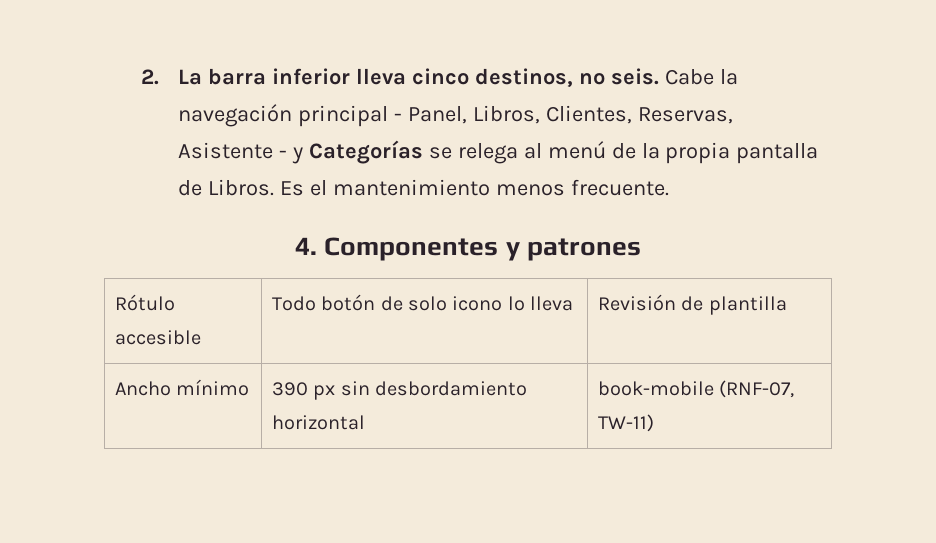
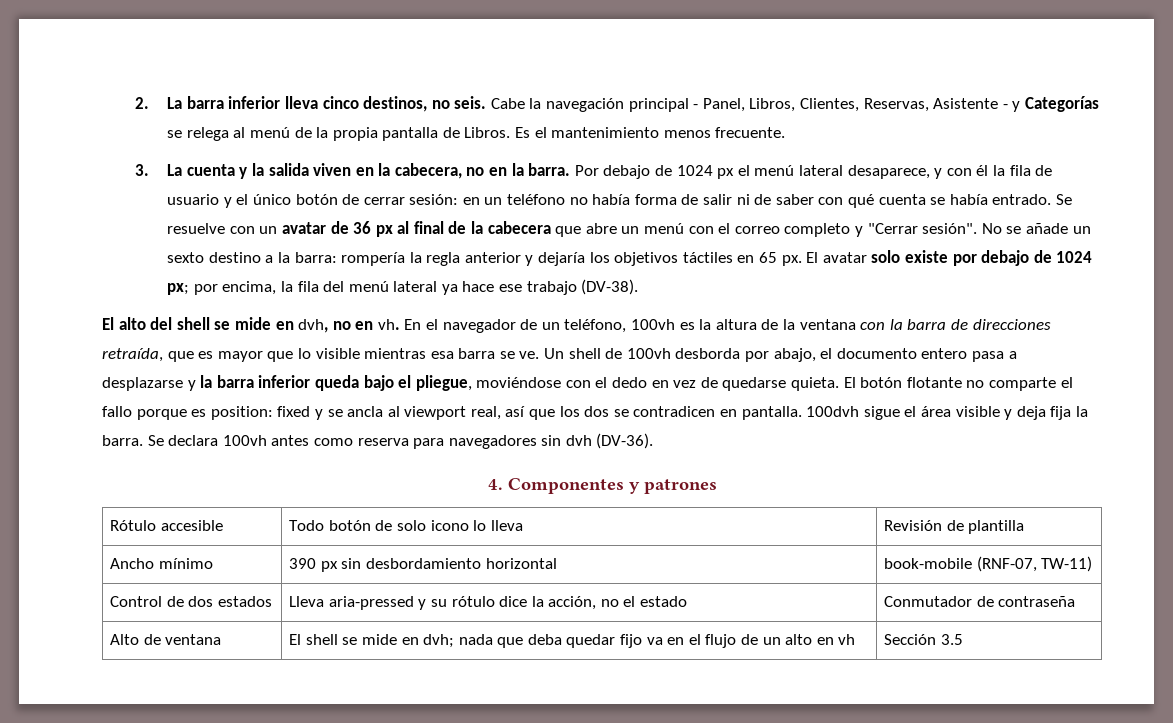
(669, 187) none -> [134,163,1053,179] [167,194,1072,208] [167,221,1091,237] [167,250,1093,266] [167,279,639,295] [102,317,1051,333] [102,348,1017,362] [102,375,1073,391] [102,406,1088,420] [102,433,654,449] // 3. La cuenta y la salida viven en la cabecera, no en la barra. Por debajo de 1024 px el menú lateral desaparece, y con él la fila de usuario y el único botón de cerrar sesión: en un teléfono no había forma de salir ni de saber con qué cuenta se había entrado. Se resuelve con un avatar de 36 px al final de la cabecera que abre un menú con el correo completo y "Cerrar sesión". No se añade un sexto destino a la barra: rompería la regla anterior y dejaría los objetivos táctiles en 65 px. El avatar solo existe por debajo de 1024 px; por encima, la fila del menú lateral ya hace ese trabajo (DV-38). // El alto del shell se mide en dvh, no en vh. En el navegador de un teléfono, 100vh es la altura de la ventana con la barra de direcciones retraída, que es mayor que lo visible mientras esa barra se ve. Un shell de 100vh desborda por abajo, el documento entero pasa a desplazarse y la barra inferior queda bajo el pliegue, moviéndose con el dedo en vez de quedarse quieta. El botón flotante no comparte el fallo porque es position: fixed y se ancla al viewport real, así que los dos se contradicen en pantalla. 100dvh sigue el área visible y deja fija la barra. Se declara 100vh antes como reserva para navegadores sin dvh (DV-36).
(654, 423) none -> [110,596,272,607] [289,596,688,610] [884,596,1076,607] [110,634,222,645] [289,634,856,648] [884,634,963,645] // Control de dos estados | Lleva aria-pressed y su rótulo dice la acción, no el estado | Conmutador de contraseña // Alto de ventana | El shell se mide en dvh; nada que deba quedar fijo va en el flujo de un alto en vh | Sección 3.5

